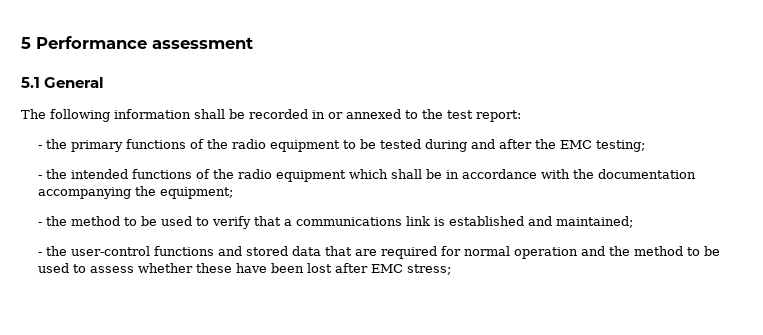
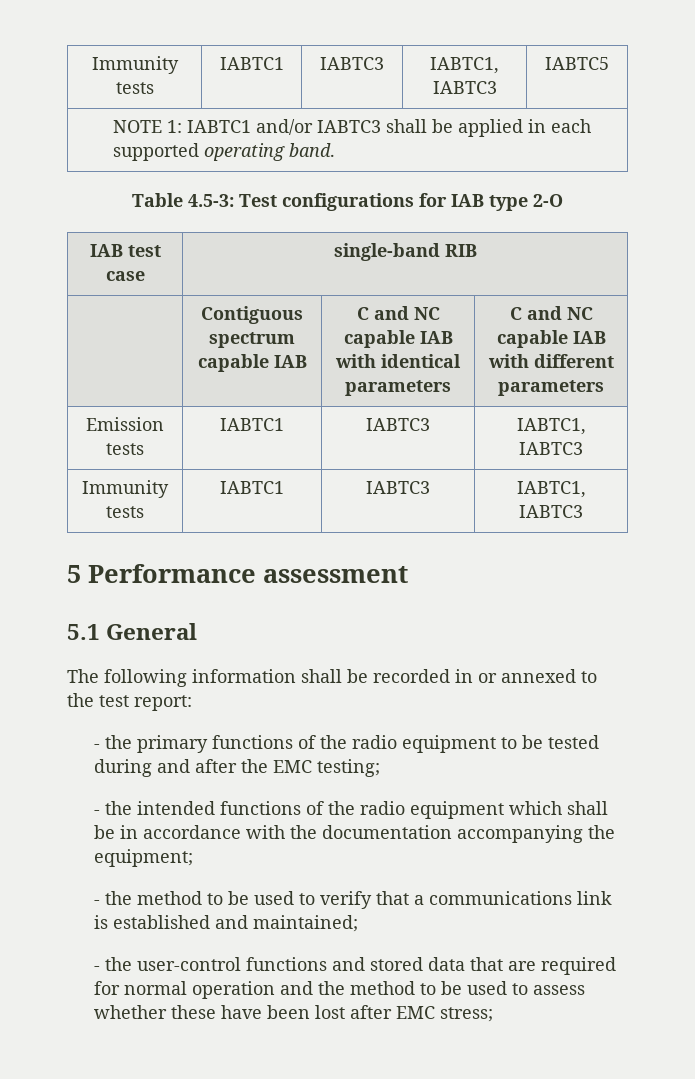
(21, 43) none -> [91,56,179,74] [115,82,154,94] [219,57,284,70] [320,57,384,70] [430,57,499,74] [432,81,497,94] [545,57,609,70] [112,119,591,137] [112,143,335,161] [132,193,563,211] [89,244,161,257] [105,271,145,281] [333,243,477,261] [201,306,303,324] [209,332,295,348] [197,354,307,372] [356,306,440,320] [343,330,453,348] [335,354,461,368] [345,380,451,396] [509,306,593,320] [496,330,606,348] [487,354,614,368] [498,380,604,396] [86,417,164,431] [106,443,144,455] [220,418,284,431] [366,418,430,431] [516,418,586,435] [519,442,583,455] [82,480,169,498] [106,506,144,518] [220,481,284,494] [366,481,430,494] [516,481,586,498] [519,505,583,518] Immunity tests | IABTC1 | IABTC3 | IABTC1, IABTC3 | IABTC5 // NOTE 1: IABTC1 and/or IABTC3 shall be applied in each supported operating band. // Table 4.5-3: Test configurations for IAB type 2-O // IAB test case | single-band RIB // | Contiguous spectrum capable IAB | C and NC capable IAB with identical parameters | C and NC capable IAB with different parameters // Emission tests | IABTC1 | IABTC3 | IABTC1, IABTC3 // Immunity tests | IABTC1 | IABTC3 | IABTC1, IABTC3 //

